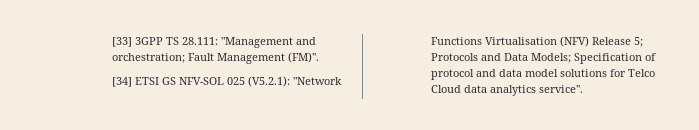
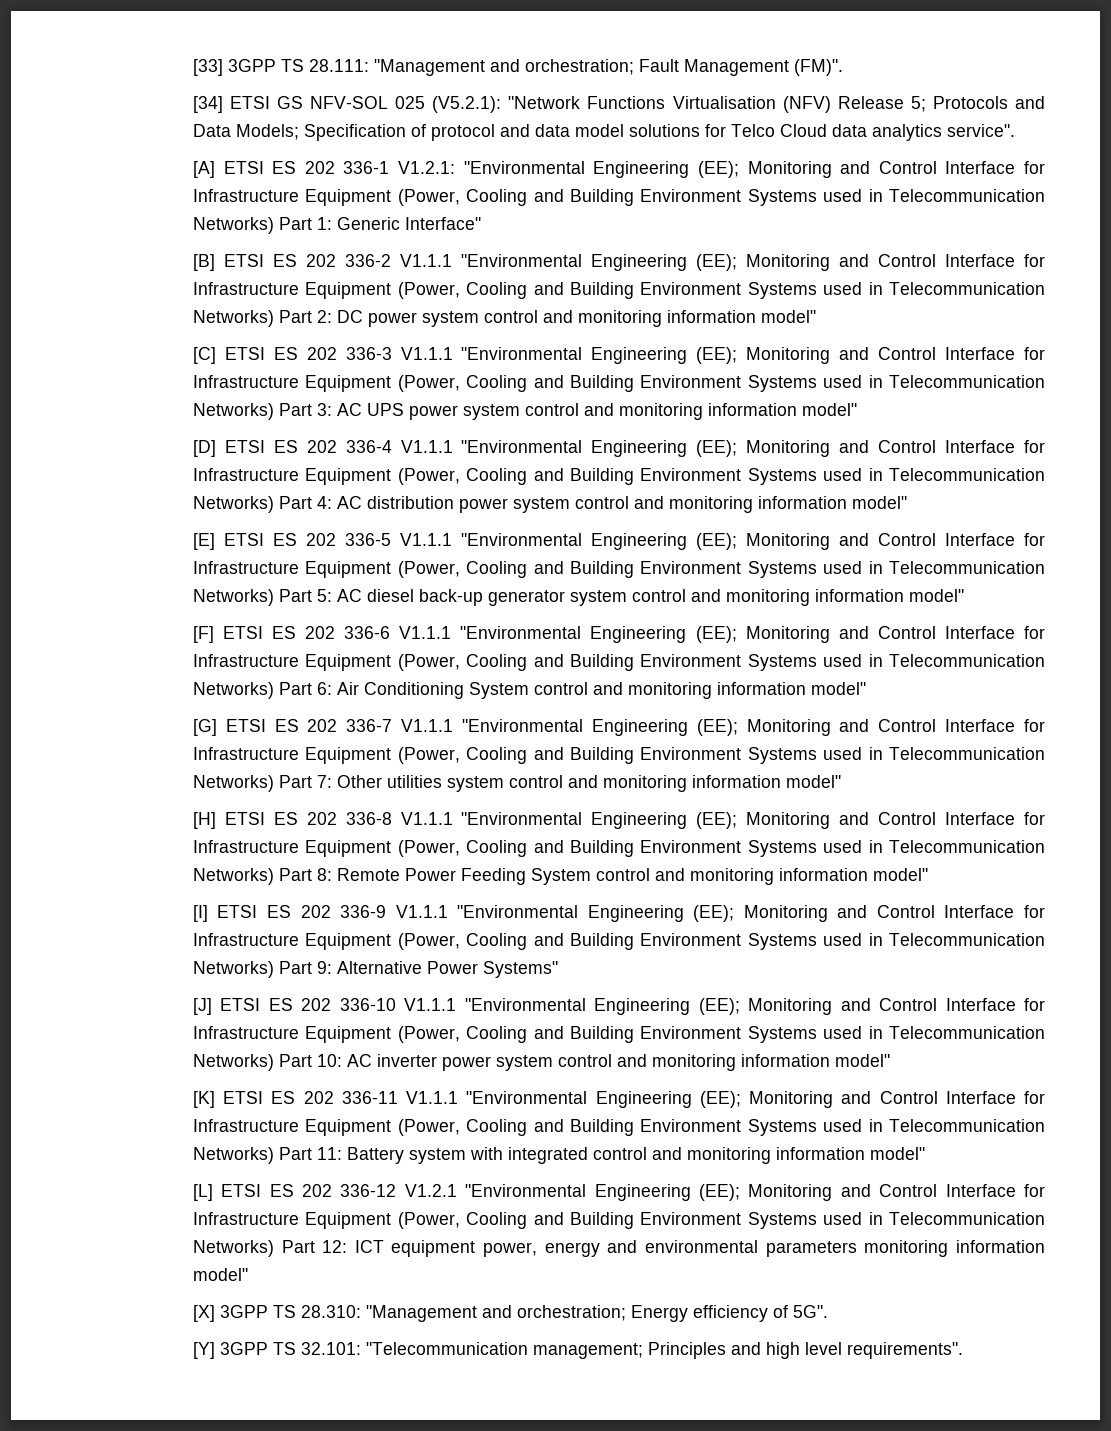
(584, 89) none -> [192,161,1045,178] [192,189,1045,206] [192,217,481,234] [192,254,1045,271] [192,282,1045,299] [192,310,816,327] [192,347,1045,364] [192,375,1045,392] [192,403,857,420] [192,440,1045,457] [192,468,1045,485] [192,496,907,513] [192,533,1045,550] [192,561,1045,578] [192,589,964,606] [192,626,1045,643] [192,654,1045,671] [192,682,866,699] [192,719,1046,736] [192,747,1045,764] [192,775,841,792] [192,812,1045,829] [192,840,1045,857] [192,868,928,885] [192,905,1045,922] [192,933,1045,950] [192,961,558,978] [192,998,1045,1015] [192,1026,1045,1043] [192,1054,890,1071] [192,1091,1046,1108] [192,1119,1045,1136] [192,1147,925,1164] [192,1184,1045,1201] [192,1212,1045,1229] [192,1240,1045,1257] [192,1268,248,1281] [192,1305,828,1322] [192,1342,963,1359] // [A] ETSI ES 202 336-1 V1.2.1: "Environmental Engineering (EE); Monitoring and Control Interface for Infrastructure Equipment (Power, Cooling and Building Environment Systems used in Telecommunication Networks) Part 1: Generic Interface" // [B] ETSI ES 202 336-2 V1.1.1 "Environmental Engineering (EE); Monitoring and Control Interface for Infrastructure Equipment (Power, Cooling and Building Environment Systems used in Telecommunication Networks) Part 2: DC power system control and monitoring information model" // [C] ETSI ES 202 336-3 V1.1.1 "Environmental Engineering (EE); Monitoring and Control Interface for Infrastructure Equipment (Power, Cooling and Building Environment Systems used in Telecommunication Networks) Part 3: AC UPS power system control and monitoring information model" // [D] ETSI ES 202 336-4 V1.1.1 "Environmental Engineering (EE); Monitoring and Control Interface for Infrastructure Equipment (Power, Cooling and Building Environment Systems used in Telecommunication Networks) Part 4: AC distribution power system control and monitoring information model" // [E] ETSI ES 202 336-5 V1.1.1 "Environmental Engineering (EE); Monitoring and Control Interface for Infrastructure Equipment (Power, Cooling and Building Environment Systems used in Telecommunication Networks) Part 5: AC diesel back-up generator system control and monitoring information model" // [F] ETSI ES 202 336-6 V1.1.1 "Environmental Engineering (EE); Monitoring and Control Interface for Infrastructure Equipment (Power, Cooling and Building Environment Systems used in Telecommunication Networks) Part 6: Air Conditioning System control and monitoring information model" // [G] ETSI ES 202 336-7 V1.1.1 "Environmental Engineering (EE); Monitoring and Control Interface for Infrastructure Equipment (Power, Cooling and Building Environment Systems used in Telecommunication Networks) Part 7: Other utilities system control and monitoring information model" // [H] ETSI ES 202 336-8 V1.1.1 "Environmental Engineering (EE); Monitoring and Control Interface for Infrastructure Equipment (Power, Cooling and Building Environment Systems used in Telecommunication Networks) Part 8: Remote Power Feeding System control and monitoring information model" // [I] ETSI ES 202 336-9 V1.1.1 "Environmental Engineering (EE); Monitoring and Control Interface for Infrastructure Equipment (Power, Cooling and Building Environment Systems used in Telecommunication Networks) Part 9: Alternative Power Systems" // [J] ETSI ES 202 336-10 V1.1.1 "Environmental Engineering (EE); Monitoring and Control Interface for Infrastructure Equipment (Power, Cooling and Building Environment Systems used in Telecommunication Networks) Part 10: AC inverter power system control and monitoring information model" // [K] ETSI ES 202 336-11 V1.1.1 "Environmental Engineering (EE); Monitoring and Control Interface for Infrastructure Equipment (Power, Cooling and Building Environment Systems used in Telecommunication Networks) Part 11: Battery system with integrated control and monitoring information model" // [L] ETSI ES 202 336-12 V1.2.1 "Environmental Engineering (EE); Monitoring and Control Interface for Infrastructure Equipment (Power, Cooling and Building Environment Systems used in Telecommunication Networks) Part 12: ICT equipment power, energy and environmental parameters monitoring information model" // [X] 3GPP TS 28.310: "Management and orchestration; Energy efficiency of 5G". // [Y] 3GPP TS 32.101: "Telecommunication management; Principles and high level requirements".

